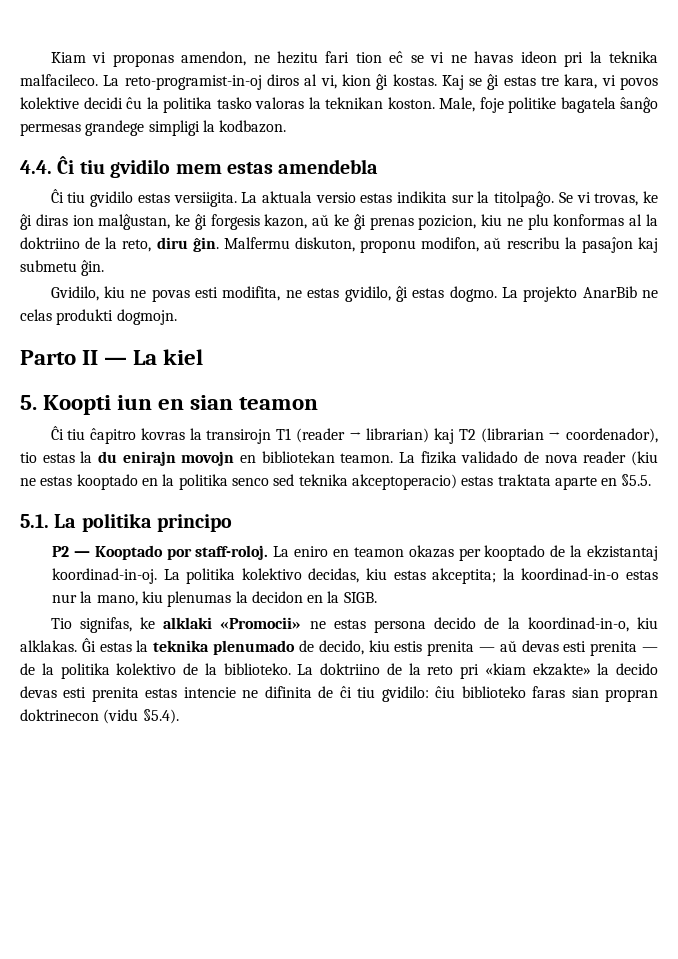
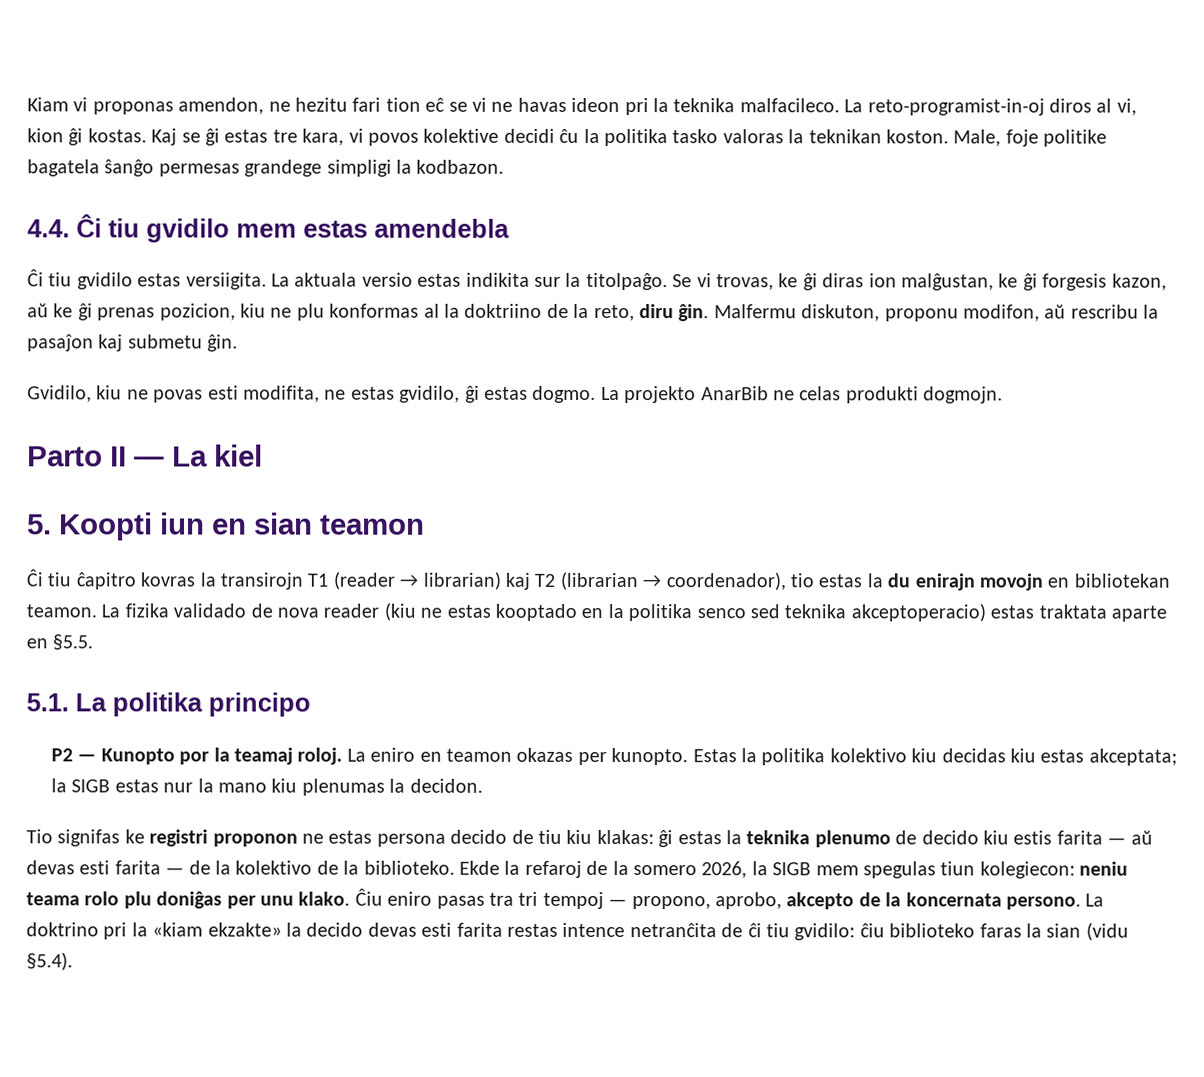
[94,545,269,560] Kooptado por staff-roloj. -> [100,747,343,765] Kunopto por la teamaj roloj.
[484,545,659,561] [51,568,620,584] kooptado de la ekzistantaj koordinad-in-oj. La politika kolektivo decidas, kiu estas akceptita; la koordinad-in-o -> [611,748,1177,766] [51,778,111,793] kunopto. Estas la politika kolektivo kiu decidas kiu estas akceptata; la SIGB
[96,595,138,606] mano, -> [218,782,268,793] mano
[251,591,377,603] [50,617,302,633] decidon en la SIGB. // Tio signifas, ke alklaki «Promocii» -> [409,778,483,793] [26,829,298,847] decidon. // Tio signifas ke registri proponon
[507,617,658,632] [20,638,364,655] la koordinad-in-o, kiu alklakas. Ĝi estas la teknika plenumado de decido, -> [537,829,979,848] tiu kiu klakas: ĝi estas la teknika plenumo de decido
[427,641,475,656] prenita -> [1056,830,1103,845] farita
[590,641,638,656] prenita -> [114,860,161,875] farita
[60,663,110,679] politika -> (232, 867) none
[297,663,479,679] La doktriino de la reto pri -> [458,860,1129,879] [26,888,1105,910] [26,922,148,940] Ekde la refaroj de la somero 2026, la SIGB mem spegulas tiun kolegiecon: neniu teama rolo plu doniĝas per unu klako. Ĉiu eniro pasas tra tri tempoj — propono, aprobo, akcepto de la koncernata persono. La doktrino pri la
[91,686,312,702] prenita estas intencie ne difinita -> [456,922,717,938] farita restas intence netranĉita
[571,687,659,702] [20,709,99,721] sian propran doktrinecon -> [1025,923,1082,938] la sian

